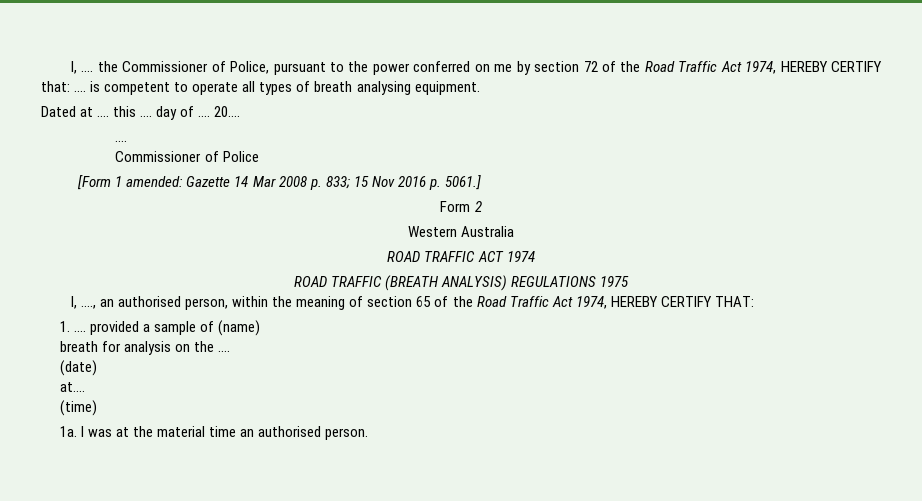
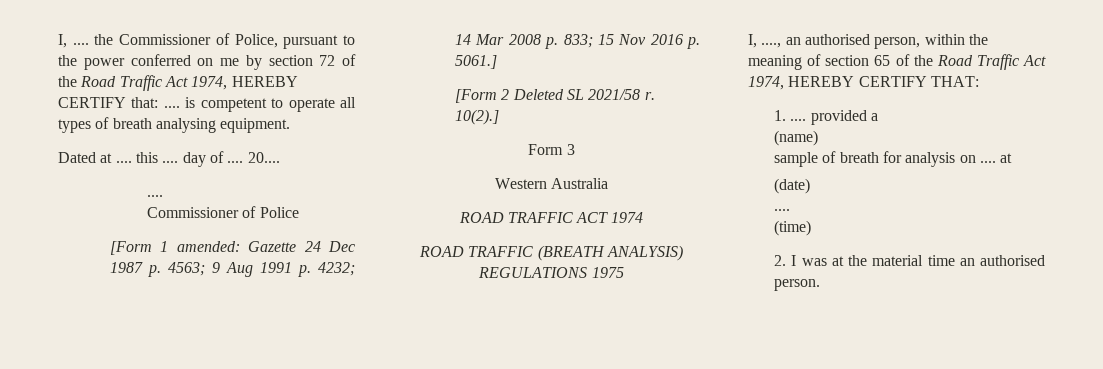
(231, 181) none -> [304,241,356,252] [110,262,355,277] 24 Dec 1987 p. 4563; 9 Aug 1991 p. 4232;
(481, 182) none -> [455,89,655,103] [455,109,500,125] // [Form 2 Deleted SL 2021/58 r. 10(2).]
[474,201,482,212] 2 -> [566,144,575,155] 3
(150, 328) none -> [774,130,819,146] // (name) //
[217,320,260,336] (name) // -> (837, 157) none
[193,341,230,352] the .... -> [979,153,1013,163] .... at
[59,382,85,392] at.... -> [774,209,791,211] ....
[59,426,77,437] 1a. -> [774,255,787,266] 2.

